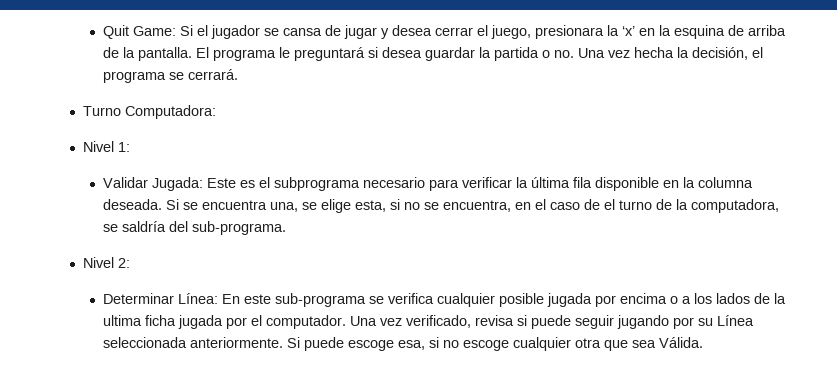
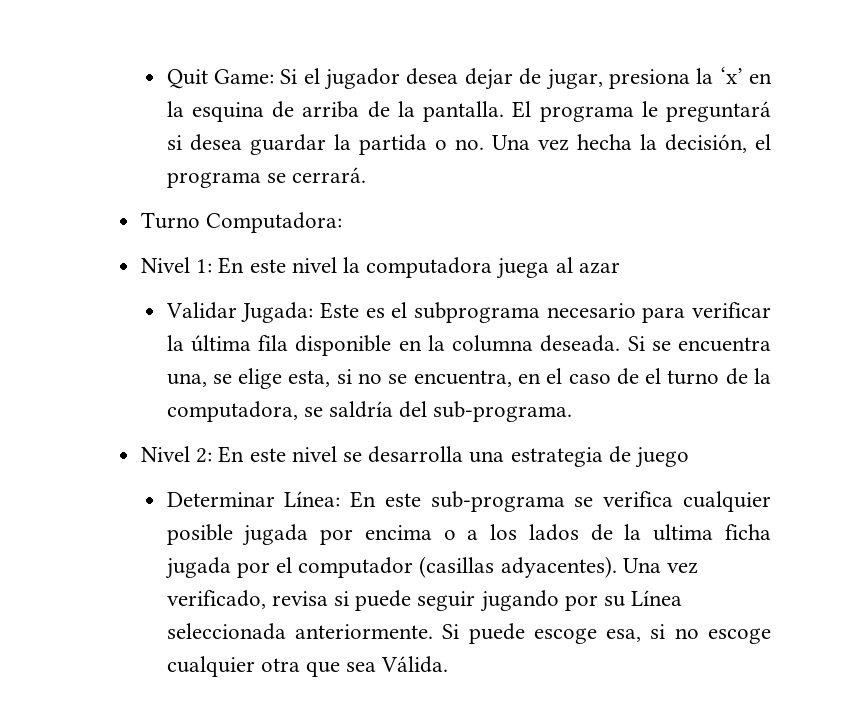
[264,25,605,39] se cansa de jugar y desea cerrar el juego, presionara -> [406,68,690,90] desea dejar de jugar, presiona
(131, 147) none -> [218,257,620,279] En este nivel la computadora juega al azar
(131, 263) none -> [218,446,690,468] En este nivel se desarrolla una estrategia de juego
[266,315,347,329] computador. -> [298,556,617,578] computador (casillas adyacentes).

